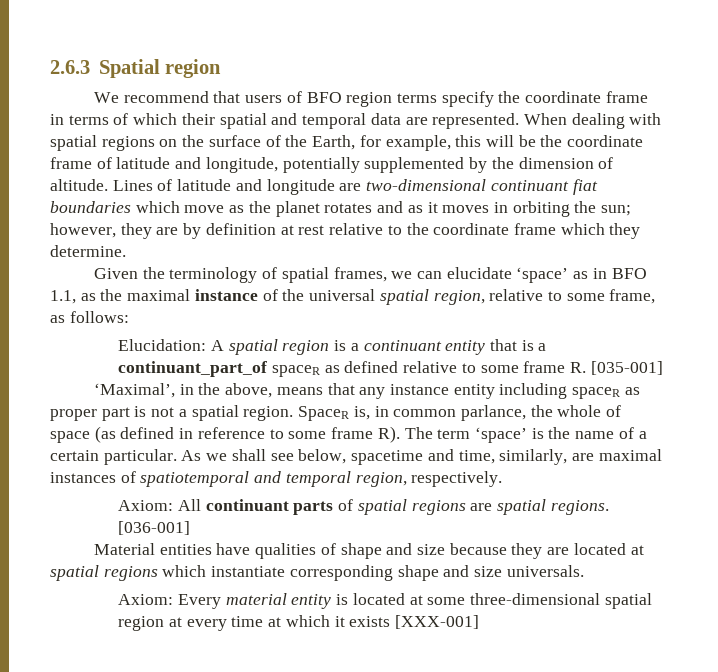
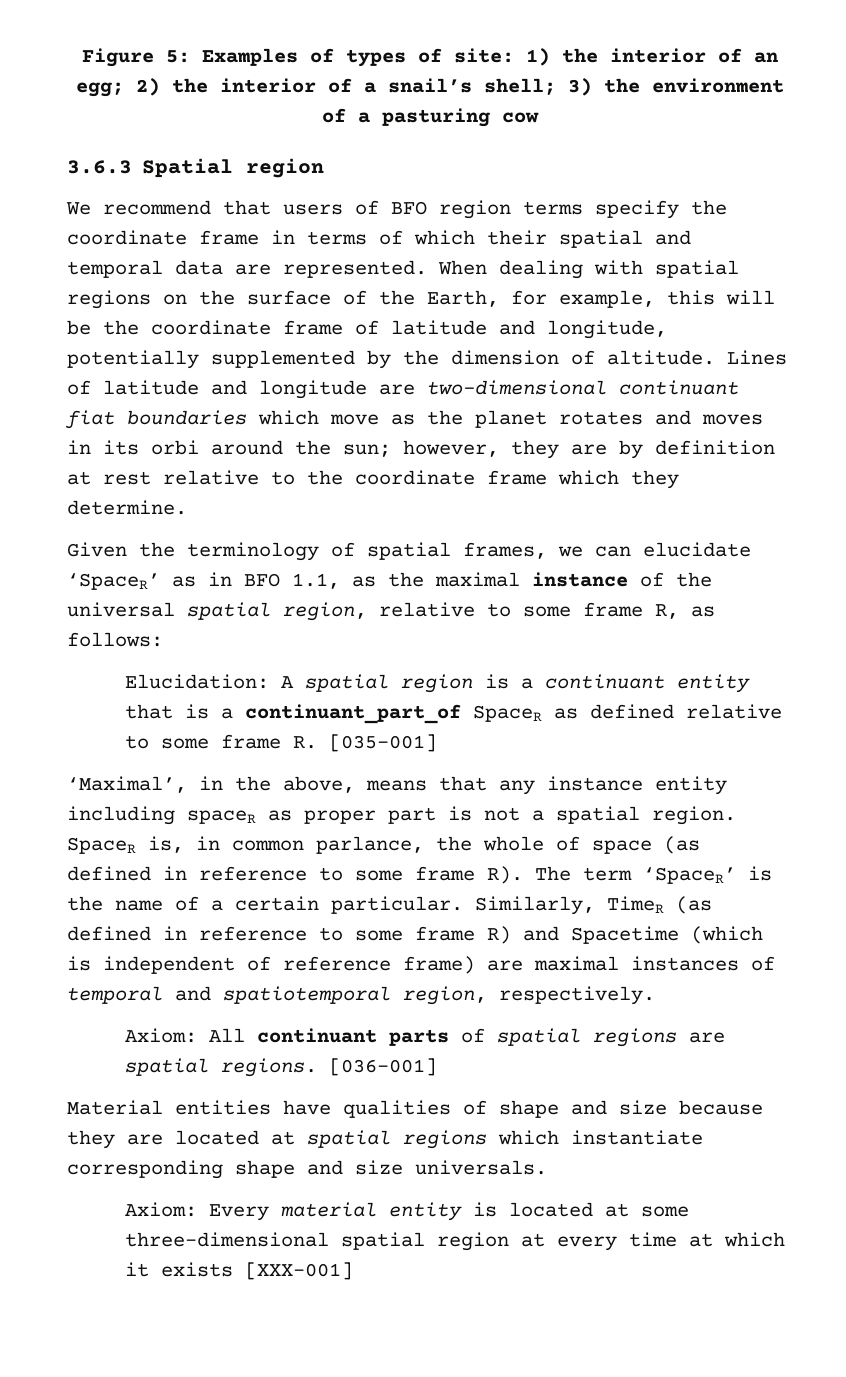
[50,60,90,74] 2.6.3 -> [81,48,778,67] [75,78,784,97] [321,108,539,127] [67,160,132,174] Figure 5: Examples of types of site: 1) the interior of an egg; 2) the interior of a snail’s shell; 3) the environment of a pasturing cow // 3.6.3
[407,201,570,217] as it moves in orbiting -> [702,414,763,425] [67,440,283,455] moves in its orbi around
[516,267,569,283] ‘space’ -> [67,572,160,590] ‘SpaceR’
[609,289,656,304] frame, -> [583,602,679,619] frame R,
[271,365,320,377] spaceR -> [472,705,542,722] SpaceR
[474,427,527,443] ‘space’ -> [643,866,736,884] ‘SpaceR’
[181,449,568,465] As we shall see below, spacetime and time, similarly, -> [475,896,712,915] [67,926,763,944] [67,956,475,974] Similarly, TimeR (as defined in reference to some frame R) and Spacetime (which is independent of reference frame)
[140,471,351,487] spatiotemporal and temporal -> [67,986,391,1004] temporal and spatiotemporal

